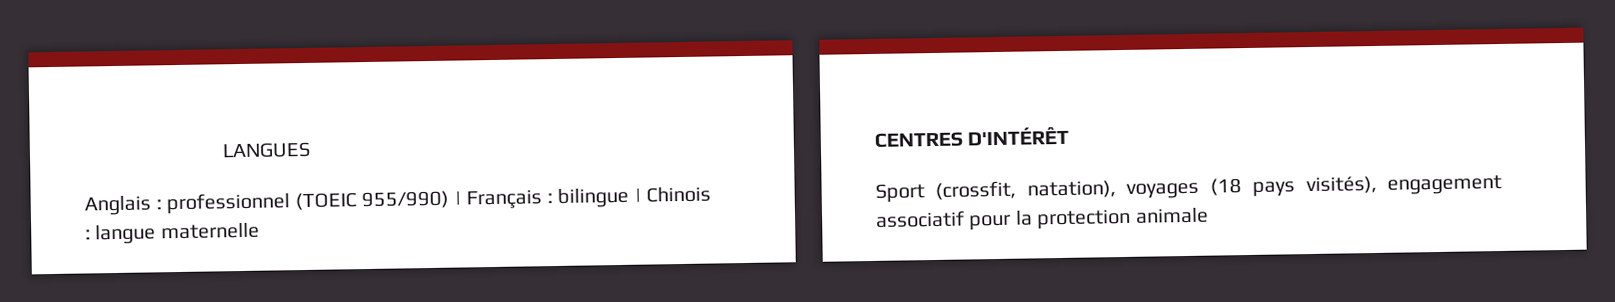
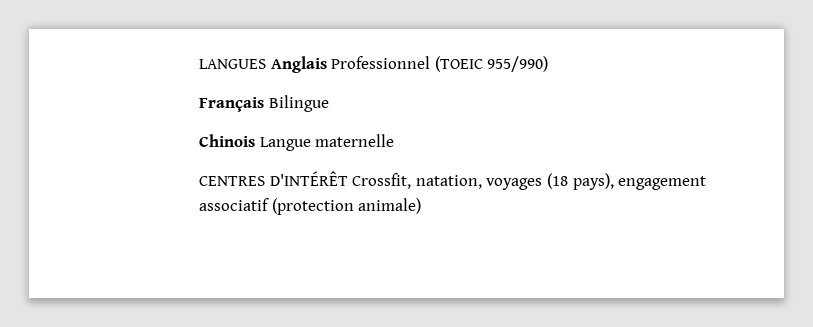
[84,192,290,216] // Anglais : professionnel -> [270,56,431,73] Anglais Professionnel
[453,186,711,210] [85,222,260,245] [874,126,1070,148] [875,174,1502,203] [875,207,1209,231] | Français : bilingue | Chinois : langue maternelle // CENTRES D'INTÉRÊT // Sport (crossfit, natation), voyages (18 pays visités), engagement associatif pour la protection animale -> [199,95,329,112] [199,134,395,151] [199,171,707,190] [199,198,422,215] // Français Bilingue // Chinois Langue maternelle // CENTRES D'INTÉRÊT Crossfit, natation, voyages (18 pays), engagement associatif (protection animale)

